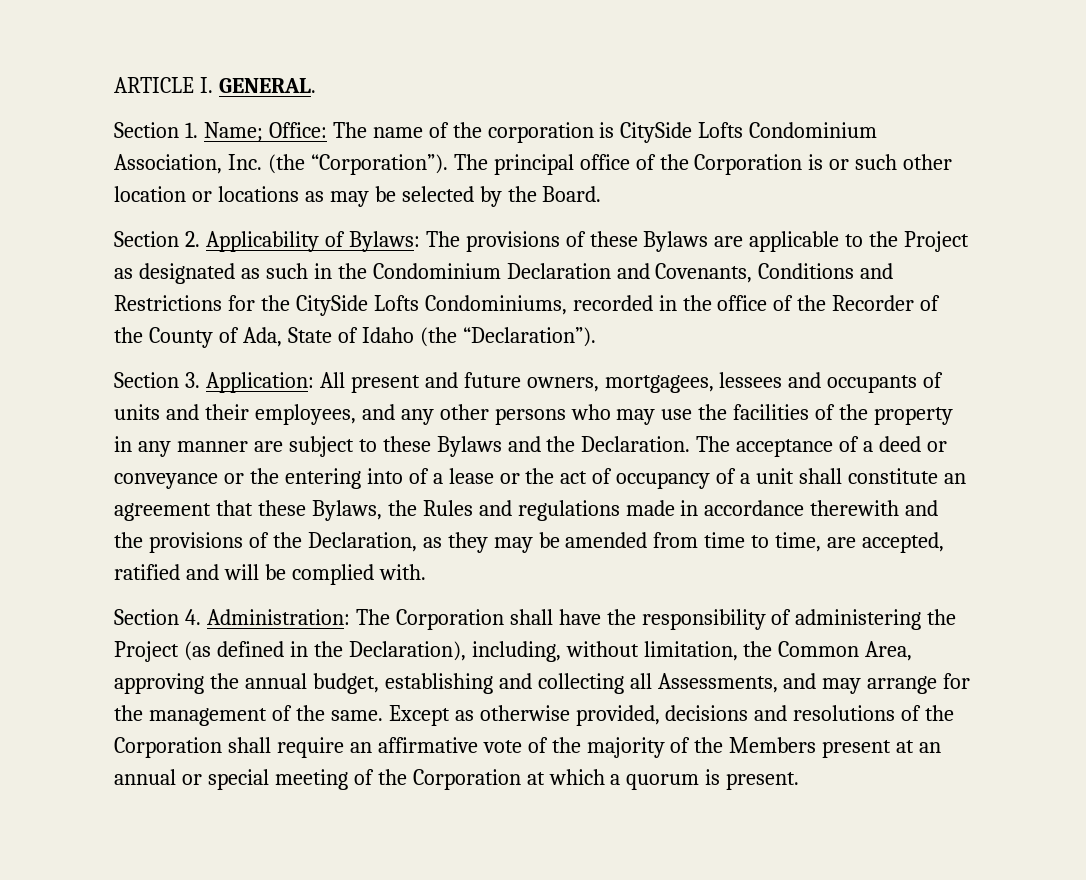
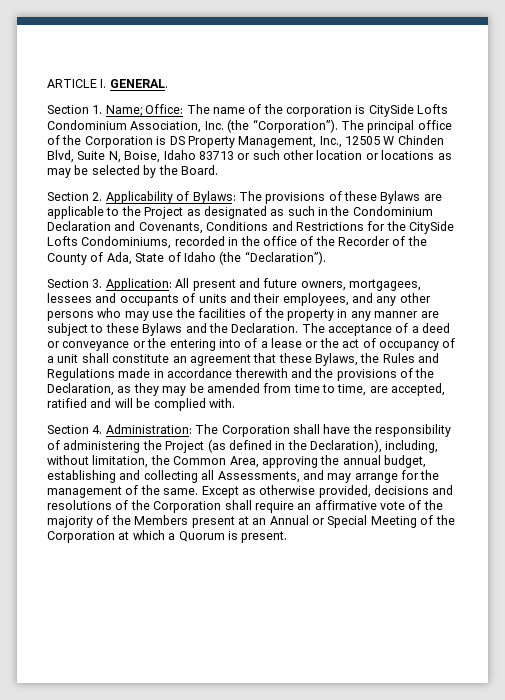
(824, 162) none -> [169,135,444,148] [47,150,234,163] DS Property Management, Inc., 12505 W Chinden Blvd, Suite N, Boise, Idaho 83713
[517,500,620,521] regulations -> [47,368,115,381] Regulations
[114,769,348,790] annual or special meeting -> [269,515,417,528] Annual or Special Meeting
[626,774,700,790] quorum -> [178,531,225,542] Quorum

